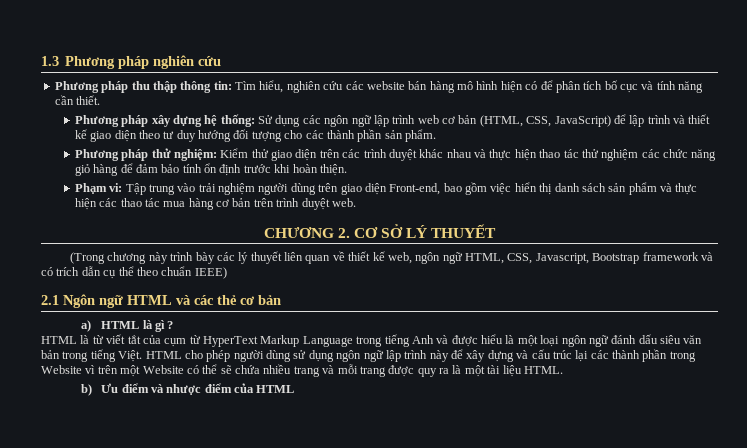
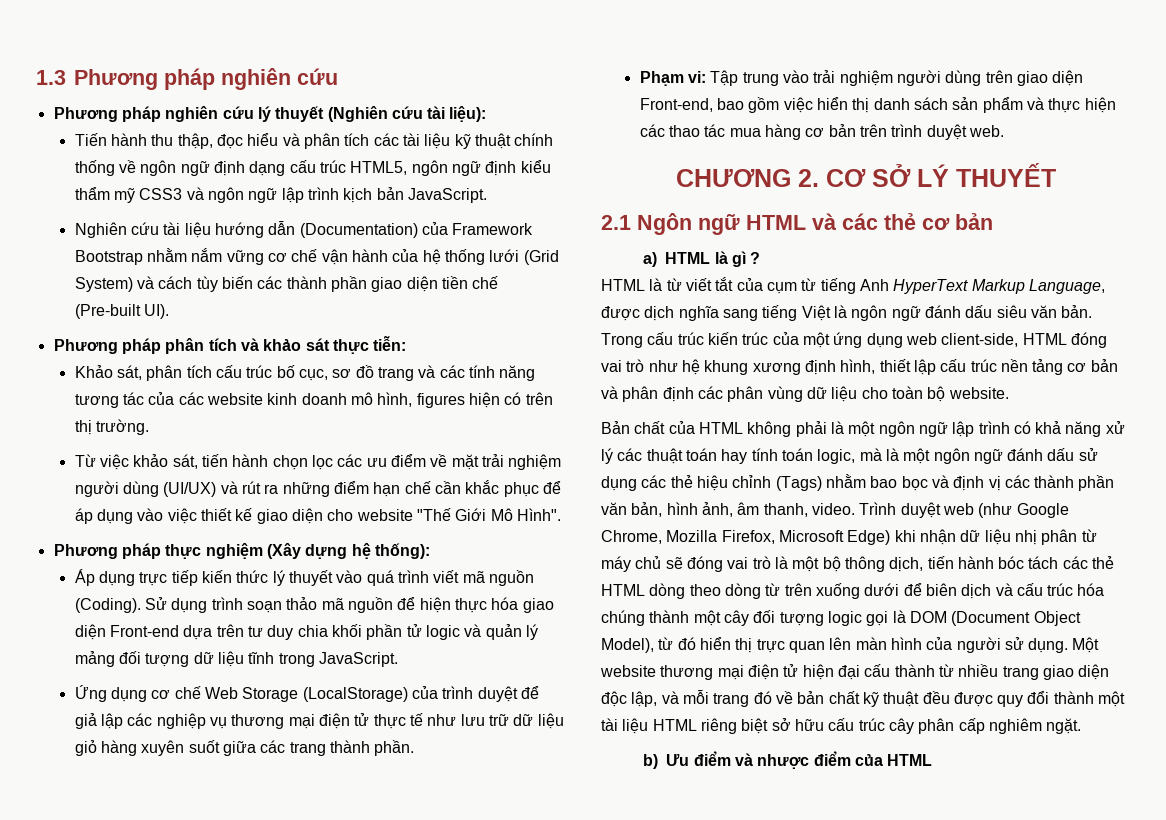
[131,80,704,93] [54,95,101,105] [74,114,711,127] [74,129,437,142] [74,148,717,161] [74,163,347,176] thu thập thông tin: Tìm hiểu, nghiên cứu các website bán hàng mô hình hiện có để phân tích bố cục và tính năng cần thiết. // Phương pháp xây dựng hệ thống: Sử dụng các ngôn ngữ lập trình web cơ bản (HTML, CSS, JavaScript) để lập trình và thiết kế giao diện theo tư duy hướng đối tượng cho các thành phần sản phẩm. // Phương pháp thử nghiệm: Kiểm thử giao diện trên các trình duyệt khác nhau và thực hiện thao tác thử nghiệm các chức năng giỏ hàng để đảm bảo tính ổn định trước khi hoàn thiện. -> [165,106,487,122] [74,133,554,149] [74,160,551,176] [74,187,487,203] [74,221,534,238] [74,248,559,265] [74,276,499,292] [74,304,170,319] [53,336,407,354] [74,365,536,381] [74,392,553,408] [74,419,150,435] [74,454,562,470] [74,480,561,497] [74,508,561,524] [53,543,430,559] [74,569,534,586] [74,597,554,613] [74,624,538,640] [74,651,398,667] [74,685,539,702] [74,713,564,729] [74,740,415,756] nghiên cứu lý thuyết (Nghiên cứu tài liệu): // Tiến hành thu thập, đọc hiểu và phân tích các tài liệu kỹ thuật chính thống về ngôn ngữ định dạng cấu trúc HTML5, ngôn ngữ định kiểu thẩm mỹ CSS3 và ngôn ngữ lập trình kịch bản JavaScript. // Nghiên cứu tài liệu hướng dẫn (Documentation) của Framework Bootstrap nhằm nắm vững cơ chế vận hành của hệ thống lưới (Grid System) và cách tùy biến các thành phần giao diện tiền chế (Pre-built UI). // Phương pháp phân tích và khảo sát thực tiễn: // Khảo sát, phân tích cấu trúc bố cục, sơ đồ trang và các tính năng tương tác của các website kinh doanh mô hình, figures hiện có trên thị trường. // Từ việc khảo sát, tiến hành chọn lọc các ưu điểm về mặt trải nghiệm người dùng (UI/UX) và rút ra những điểm hạn chế cần khắc phục để áp dụng vào việc thiết kế giao diện cho website "Thế Giới Mô Hình". // Phương pháp thực nghiệm (Xây dựng hệ thống): // Áp dụng trực tiếp kiến thức lý thuyết vào quá trình viết mã nguồn (Coding). Sử dụng trình soạn thảo mã nguồn để hiện thực hóa giao diện Front-end dựa trên tư duy chia khối phần tử logic và quản lý mảng đối tượng dữ liệu tĩnh trong JavaScript. // Ứng dụng cơ chế Web Storage (LocalStorage) của trình duyệt để giả lập các nghiệp vụ thương mại điện tử thực tế như lưu trữ dữ liệu giỏ hàng xuyên suốt giữa các trang thành phần.
[70,251,713,264] [41,266,227,279] // (Trong chương này trình bày các lý thuyết liên quan về thiết kế web, ngôn ngữ HTML, CSS, Javascript, Bootstrap framework và có trích dẫn cụ thể theo chuẩn IEEE) -> (1056, 175) none
[203,334,560,347] HyperText Markup Language trong tiếng Anh và được hiểu là một loại -> [820,278,1105,294] [601,305,847,321] tiếng Anh HyperText Markup Language, được dịch nghĩa sang tiếng Việt là
[41,349,696,362] [41,364,563,377] bản trong tiếng Việt. HTML cho phép người dùng sử dụng ngôn ngữ lập trình này để xây dựng và cấu trúc lại các thành phần trong Website vì trên một Website có thể sẽ chứa nhiều trang và mỗi trang được quy ra là một tài liệu HTML. -> [1061,305,1093,318] [601,332,1107,348] [601,359,1118,375] [601,386,1009,402] [601,421,1125,437] [601,448,1098,464] [601,474,1115,491] [601,502,1069,518] [601,529,1097,545] [601,556,1115,572] [601,583,1105,599] [601,610,1081,626] [601,637,1100,653] [600,664,1110,680] [601,690,1126,707] [601,718,1082,734] bản. Trong cấu trúc kiến trúc của một ứng dụng web client-side, HTML đóng vai trò như hệ khung xương định hình, thiết lập cấu trúc nền tảng cơ bản và phân định các phân vùng dữ liệu cho toàn bộ website. // Bản chất của HTML không phải là một ngôn ngữ lập trình có khả năng xử lý các thuật toán hay tính toán logic, mà là một ngôn ngữ đánh dấu sử dụng các thẻ hiệu chỉnh (Tags) nhằm bao bọc và định vị các thành phần văn bản, hình ảnh, âm thanh, video. Trình duyệt web (như Google Chrome, Mozilla Firefox, Microsoft Edge) khi nhận dữ liệu nhị phân từ máy chủ sẽ đóng vai trò là một bộ thông dịch, tiến hành bóc tách các thẻ HTML dòng theo dòng từ trên xuống dưới để biên dịch và cấu trúc hóa chúng thành một cây đối tượng logic gọi là DOM (Document Object Model), từ đó hiển thị trực quan lên màn hình của người sử dụng. Một website thương mại điện tử hiện đại cấu thành từ nhiều trang giao diện độc lập, và mỗi trang đó về bản chất kỹ thuật đều được quy đổi thành một tài liệu HTML riêng biệt sở hữu cấu trúc cây phân cấp nghiêm ngặt.

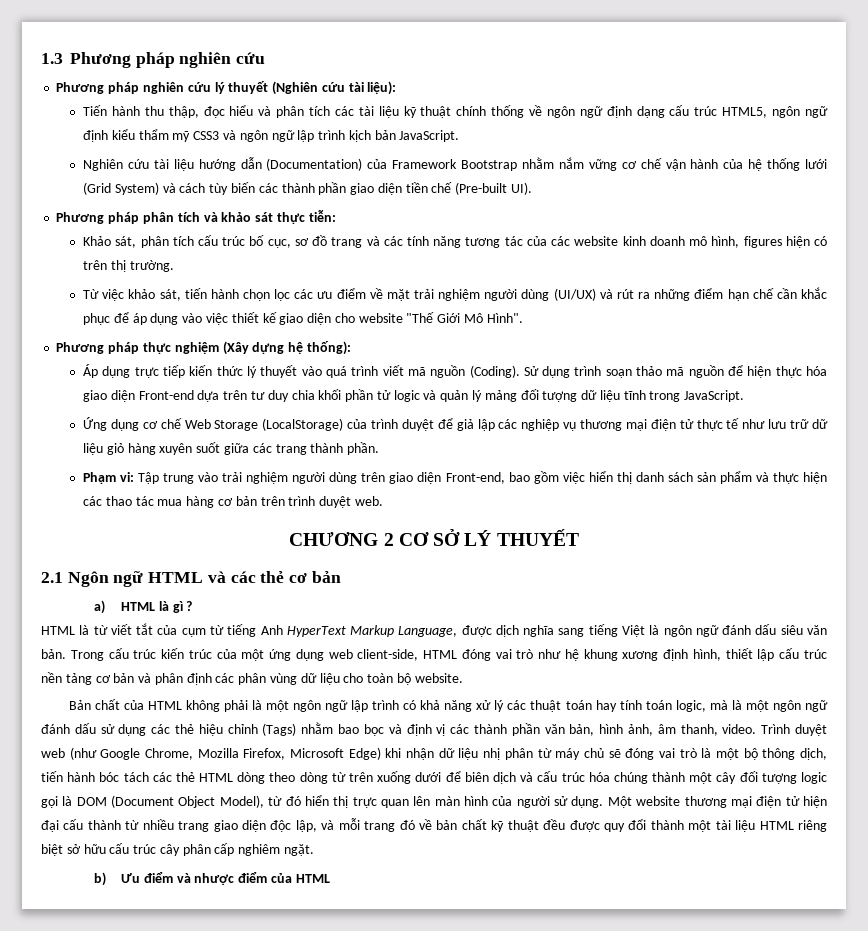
[797,169,819,187] 2. -> [383,533,394,546] 2

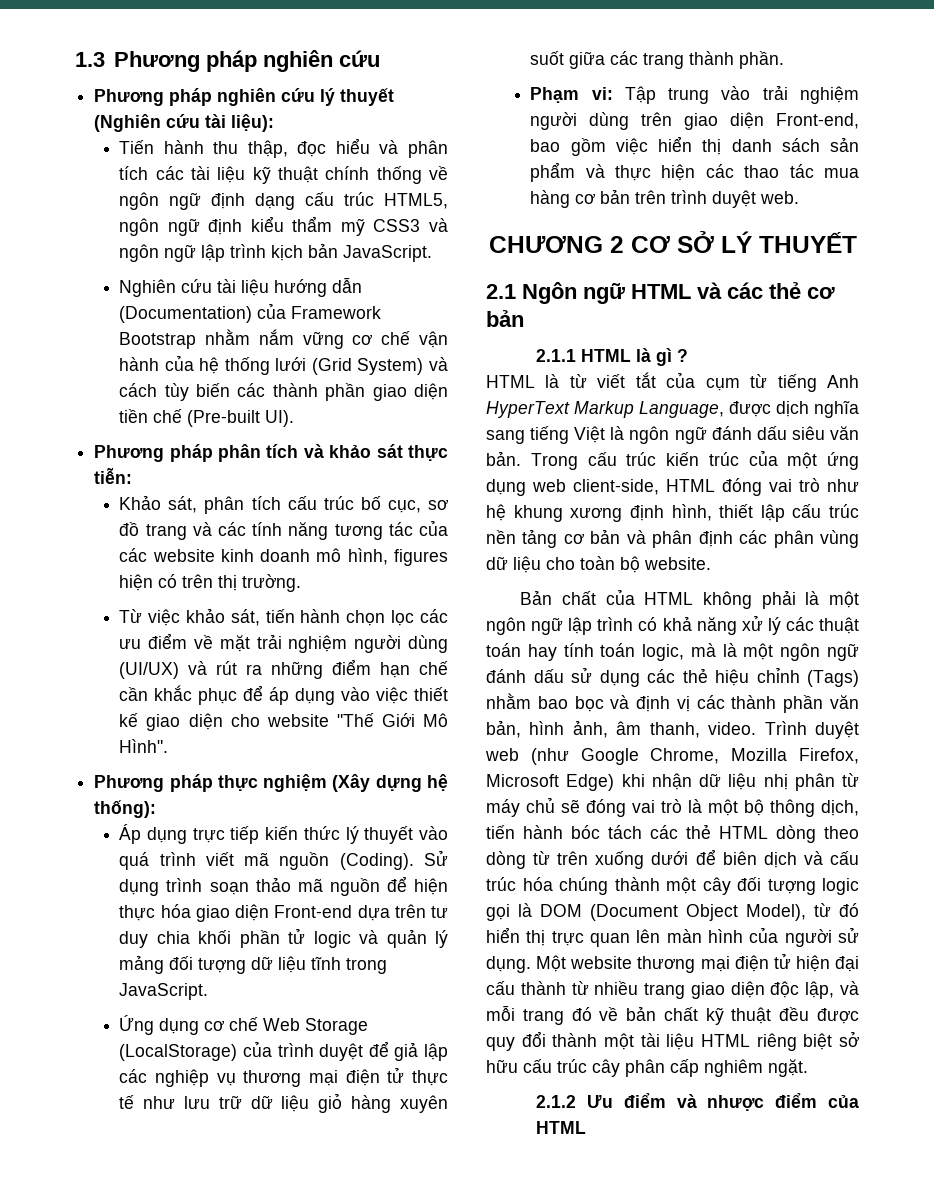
[94,600,106,614] a) -> [536,349,577,362] 2.1.1
[94,872,107,886] b) -> [536,1095,577,1108] 2.1.2

